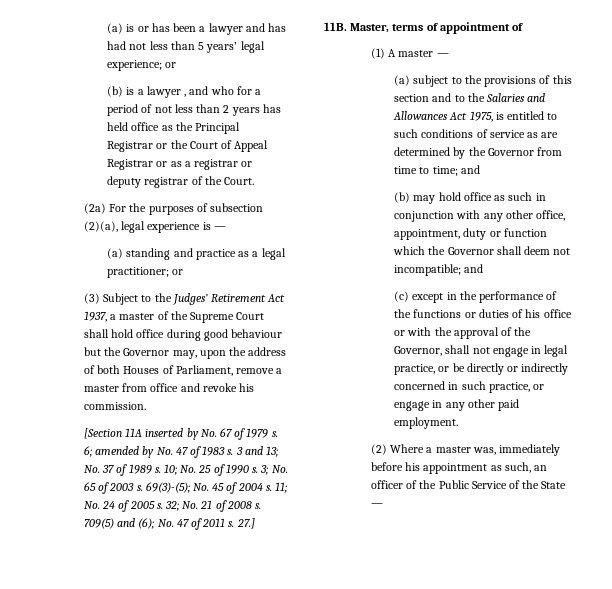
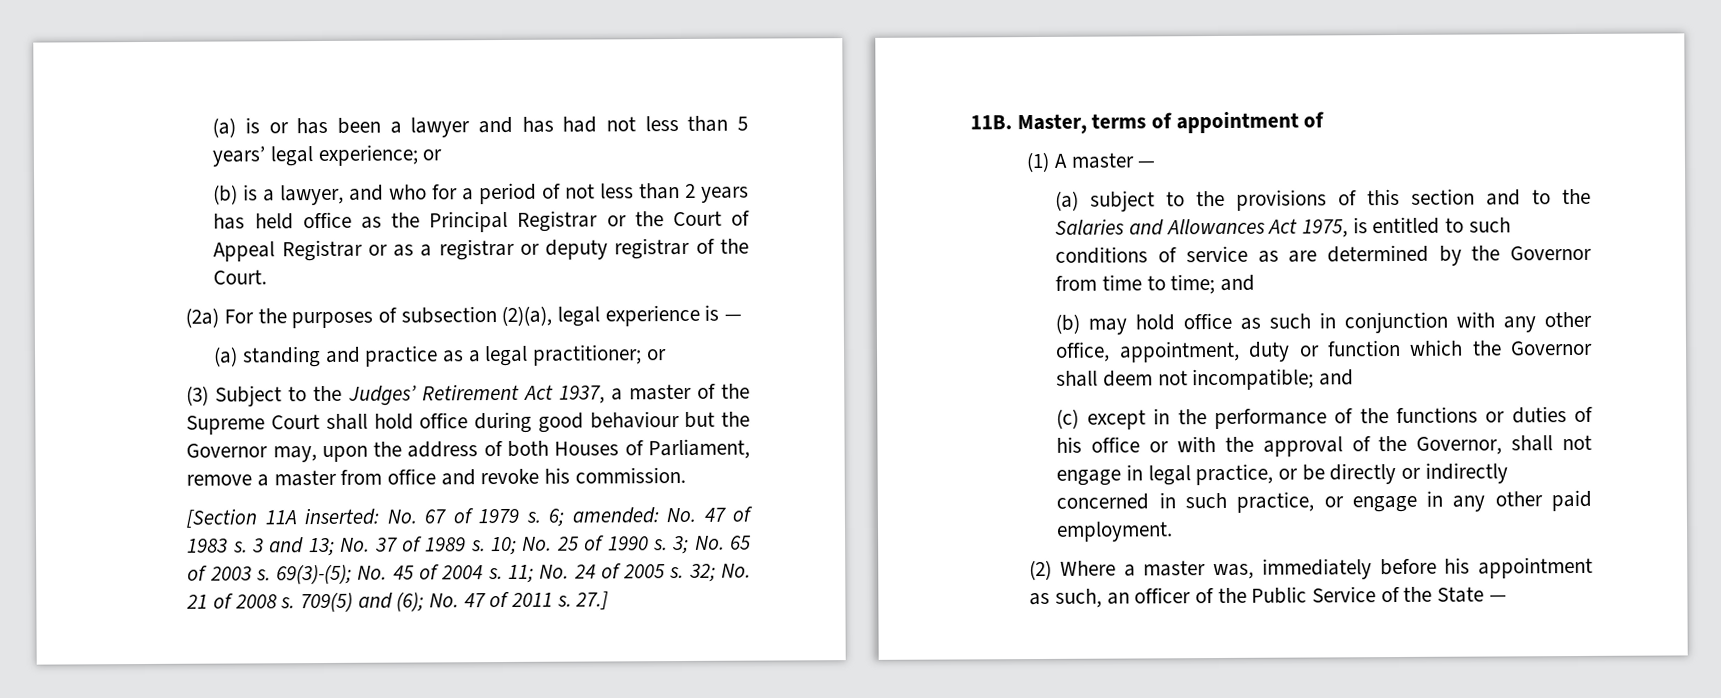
[146,86,187,98] lawyer , -> [280,184,345,206] lawyer,
[145,428,199,440] inserted by -> [304,507,380,526] inserted:
[95,446,155,458] amended by -> [571,507,659,524] amended:

